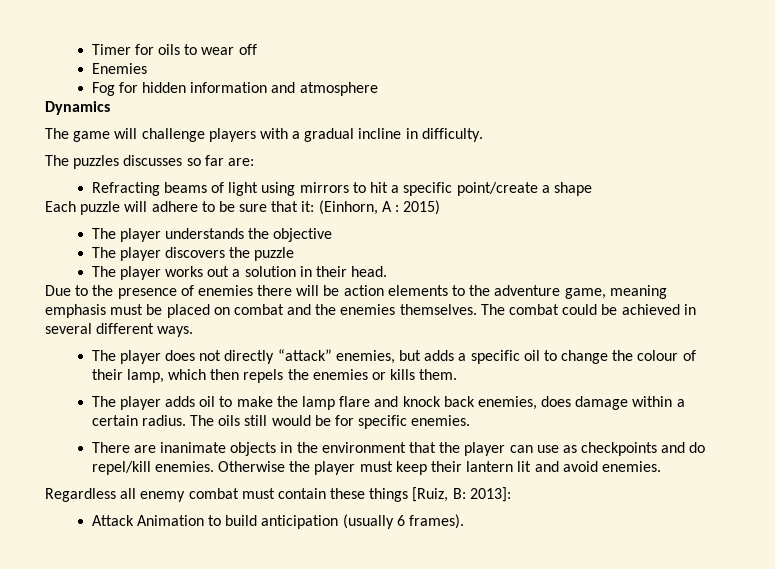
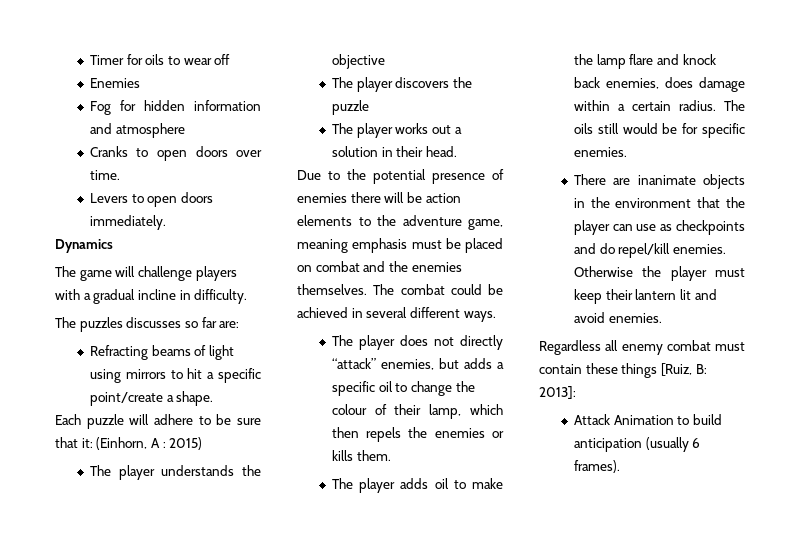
(378, 89) none -> [89,146,262,161] [89,170,120,180] [89,192,213,207] [89,215,166,230] // Cranks to open doors over time. // Levers to open doors immediately.
[553,182,592,196] shape -> [176,391,214,406] shape.
(114, 290) none -> [373,169,426,184] potential

